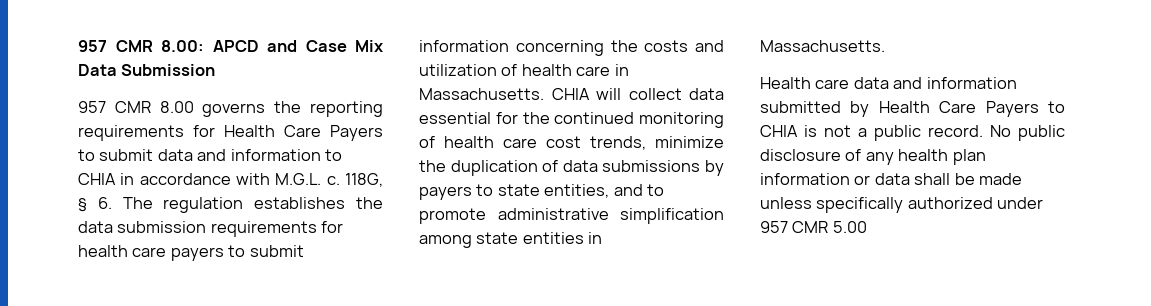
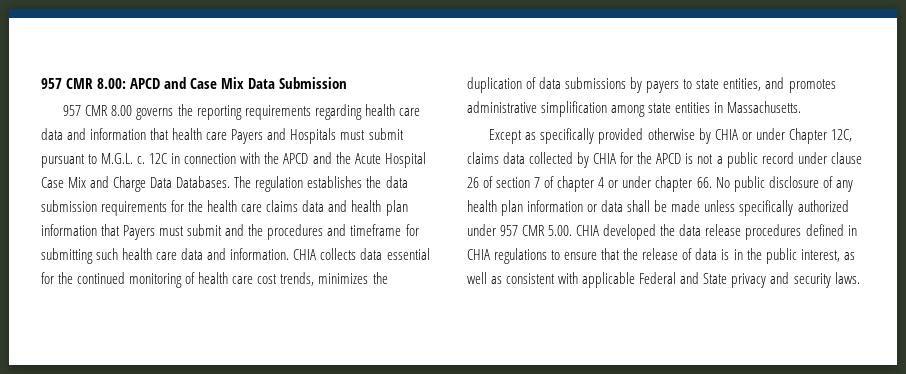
[193,125,383,141] [78,149,343,161] [78,173,383,187] [78,197,112,212] for Health Care Payers to submit data and information to CHIA in accordance with M.G.L. c. 118G, § 6. -> [314,104,420,120] [41,128,404,144] [41,152,426,168] [41,176,231,192] regarding health care data and information that health care Payers and Hospitals must submit pursuant to M.G.L. c. 12C in connection with the APCD and the Acute Hospital Case Mix and Charge Data Databases.
[78,245,304,261] [419,40,724,56] [419,64,629,76] [419,88,682,100] health care payers to submit information concerning the costs and utilization of health care in Massachusetts. CHIA will collect -> [188,200,408,216] [41,224,419,240] [41,248,357,264] the health care claims data and health plan information that Payers must submit and the procedures and timeframe for submitting such health care data and information. CHIA collects
[655,136,724,148] minimize -> [318,273,369,284] minimizes
[647,184,665,196] [419,208,486,224] to promote -> [788,79,836,93] promotes
[760,77,1017,89] [760,101,1065,117] [760,125,983,141] Health care data and information submitted by Health Care Payers to CHIA is not a public record. -> [489,128,852,144] [467,152,862,168] [467,176,712,192] Except as specifically provided otherwise by CHIA or under Chapter 12C, claims data collected by CHIA for the APCD is not a public record under clause 26 of section 7 of chapter 4 or under chapter 66.
[832,221,867,233] 5.00 -> [548,224,857,240] [467,248,855,264] [467,272,860,288] 5.00. CHIA developed the data release procedures defined in CHIA regulations to ensure that the release of data is in the public interest, as well as consistent with applicable Federal and State privacy and security laws.

